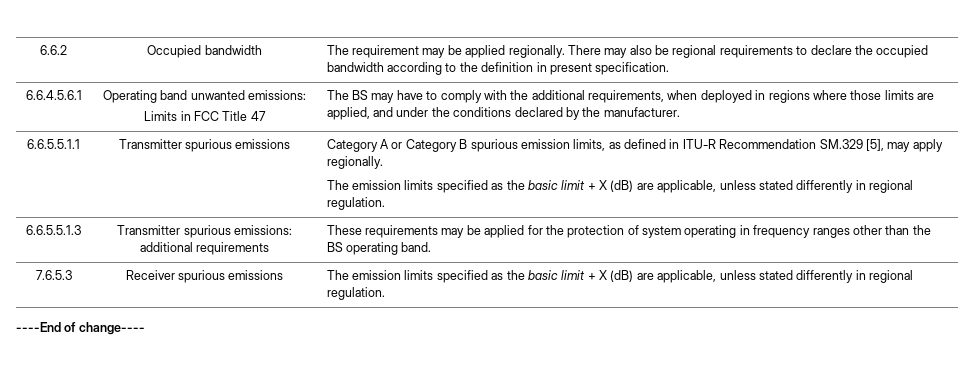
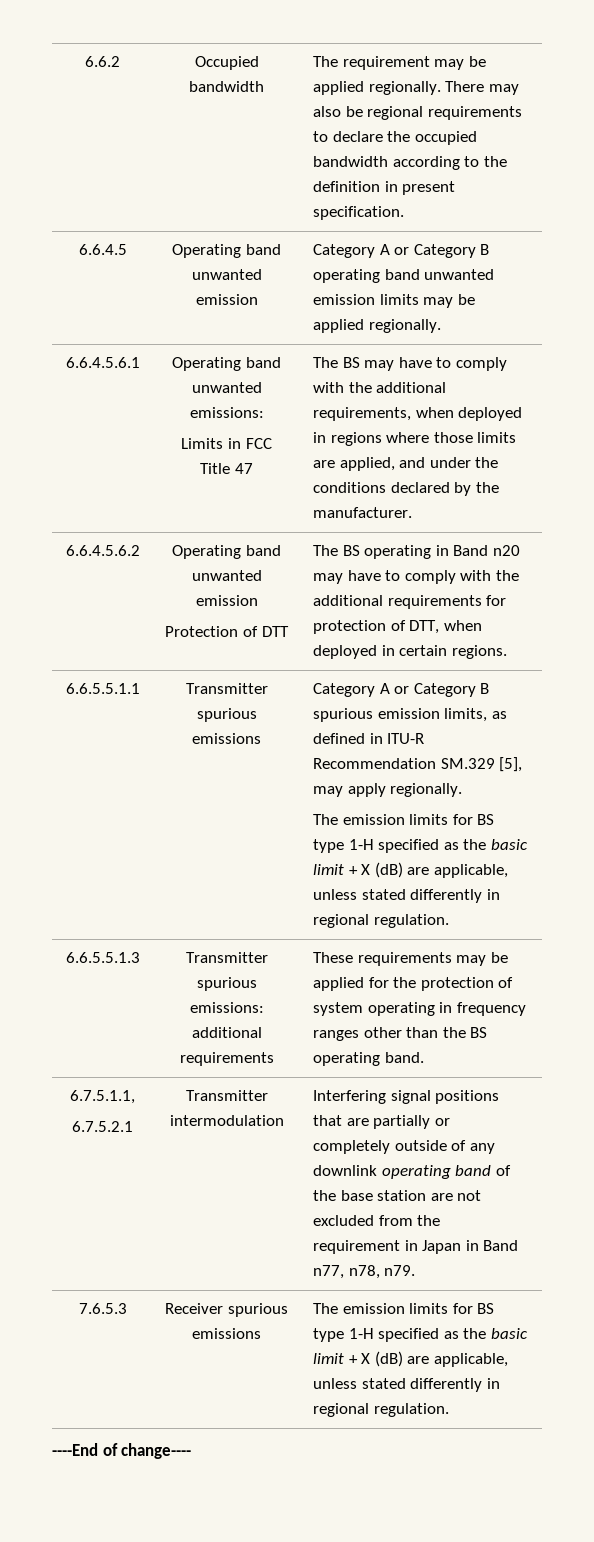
(670, 68) none -> [78,244,127,255] [172,244,281,258] [191,269,262,280] [195,294,258,305] [312,244,490,258] [312,269,495,283] [312,294,475,308] [312,319,441,333] // 6.6.4.5 | Operating band unwanted emission | Category A or Category B operating band unwanted emission limits may be applied regionally.
(680, 112) none -> [65,545,140,556] [172,545,281,559] [191,570,262,581] [195,595,258,606] [165,626,289,637] [312,545,520,559] [312,570,519,584] [312,595,507,609] [312,620,482,634] [312,645,507,659] // 6.6.4.5.6.2 | Operating band unwanted emission // Protection of DTT | The BS operating in Band n20 may have to comply with the additional requirements for protection of DTT, when deployed in certain regions.
(434, 185) none -> [452,814,495,825] [312,839,374,853] for BS type 1-H
(432, 247) none -> [70,1090,135,1104] [72,1121,133,1132] [185,1090,268,1101] [169,1115,284,1126] [312,1090,500,1104] [312,1115,450,1129] [312,1140,495,1154] [312,1165,511,1179] [312,1190,482,1201] [312,1215,441,1226] [312,1240,519,1254] [312,1265,416,1279] // 6.7.5.1.1, // 6.7.5.2.1 | Transmitter intermodulation | Interfering signal positions that are partially or completely outside of any downlink operating band of the base station are not excluded from the requirement in Japan in Band n77, n78, n79.
(434, 275) none -> [452,1303,495,1314] [312,1328,374,1342] for BS type 1-H

